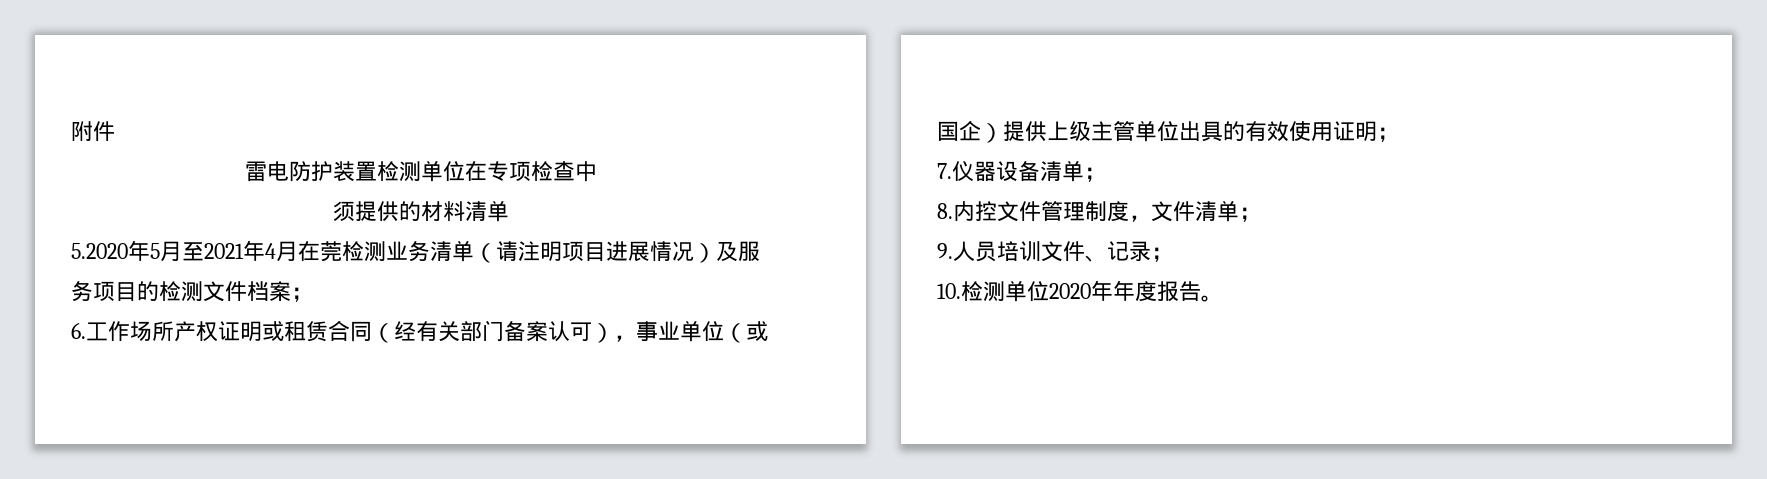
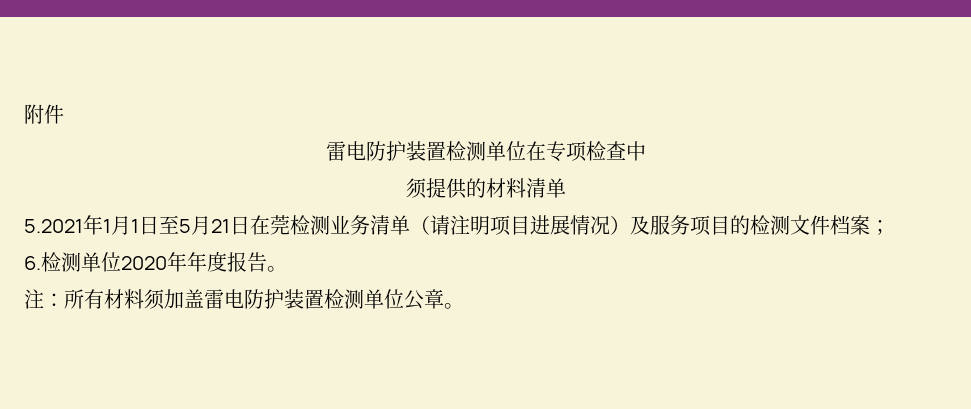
[71,240,298,262] 5.2020年5月至2021年4月 -> [24,215,250,235] 5.2021年1月1日至5月21日
[86,320,768,343] [937,121,1399,143] [937,161,1106,182] [937,201,1261,222] [937,241,1173,262] [937,283,961,299] 工作场所产权证明或租赁合同（经有关部门备案认可），事业单位（或国企）提供上级主管单位出具的有效使用证明； // 7.仪器设备清单； // 8.内控文件管理制度，文件清单； // 9.人员培训文件、记录； // 10. -> (41, 263) none
(1223, 298) none -> [24,289,464,310] // 注：所有材料须加盖雷电防护装置检测单位公章。

